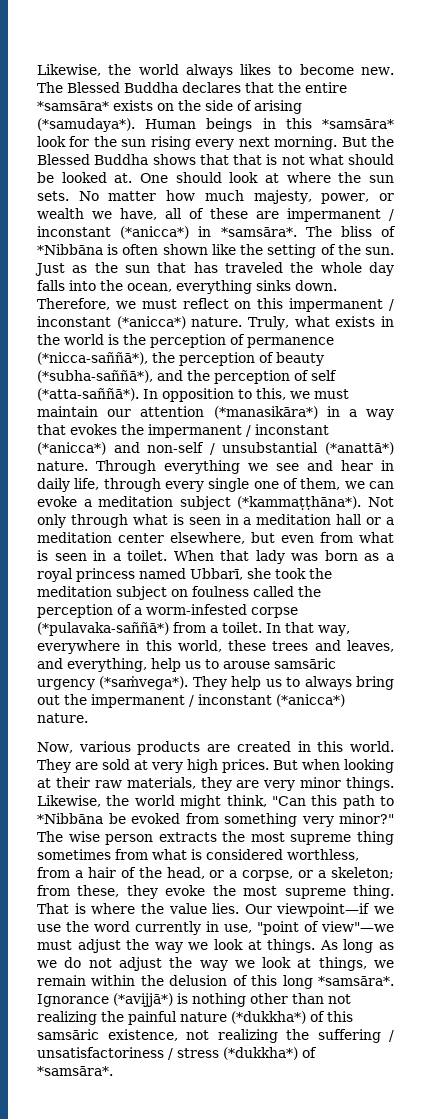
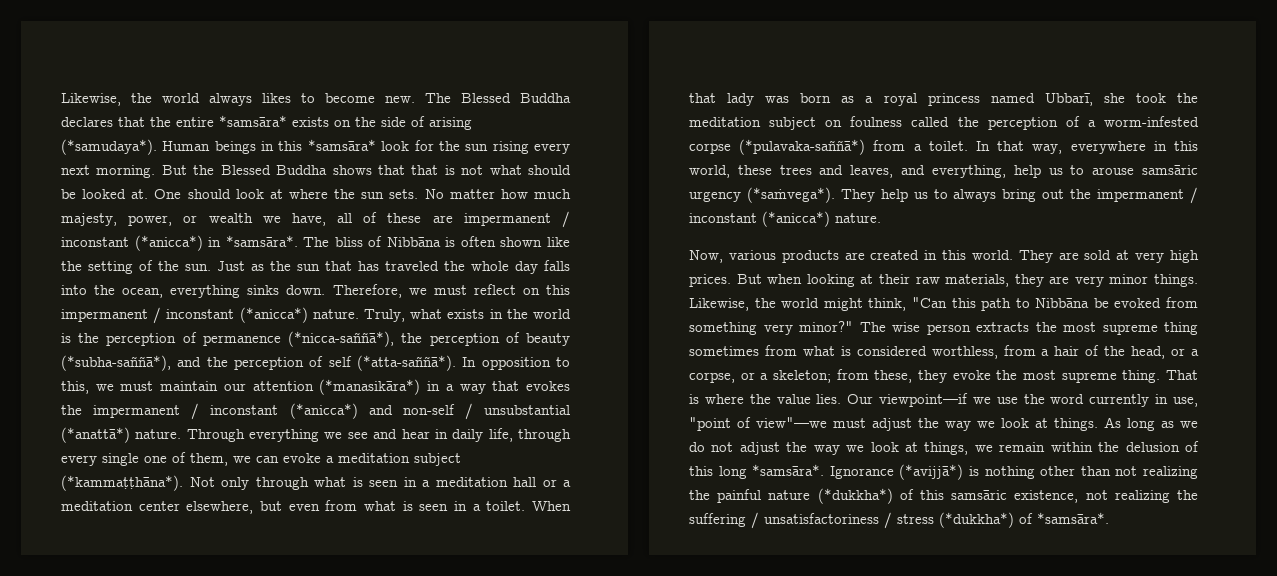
[37,244,103,255] *Nibbāna -> [386,237,441,247] Nibbāna
[37,813,103,824] *Nibbāna -> [1035,298,1090,308] Nibbāna

